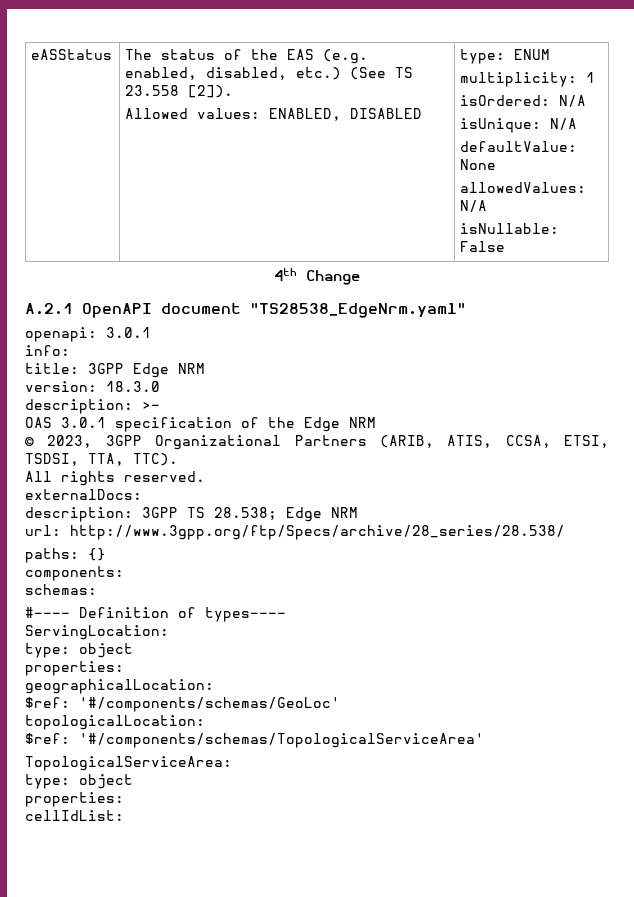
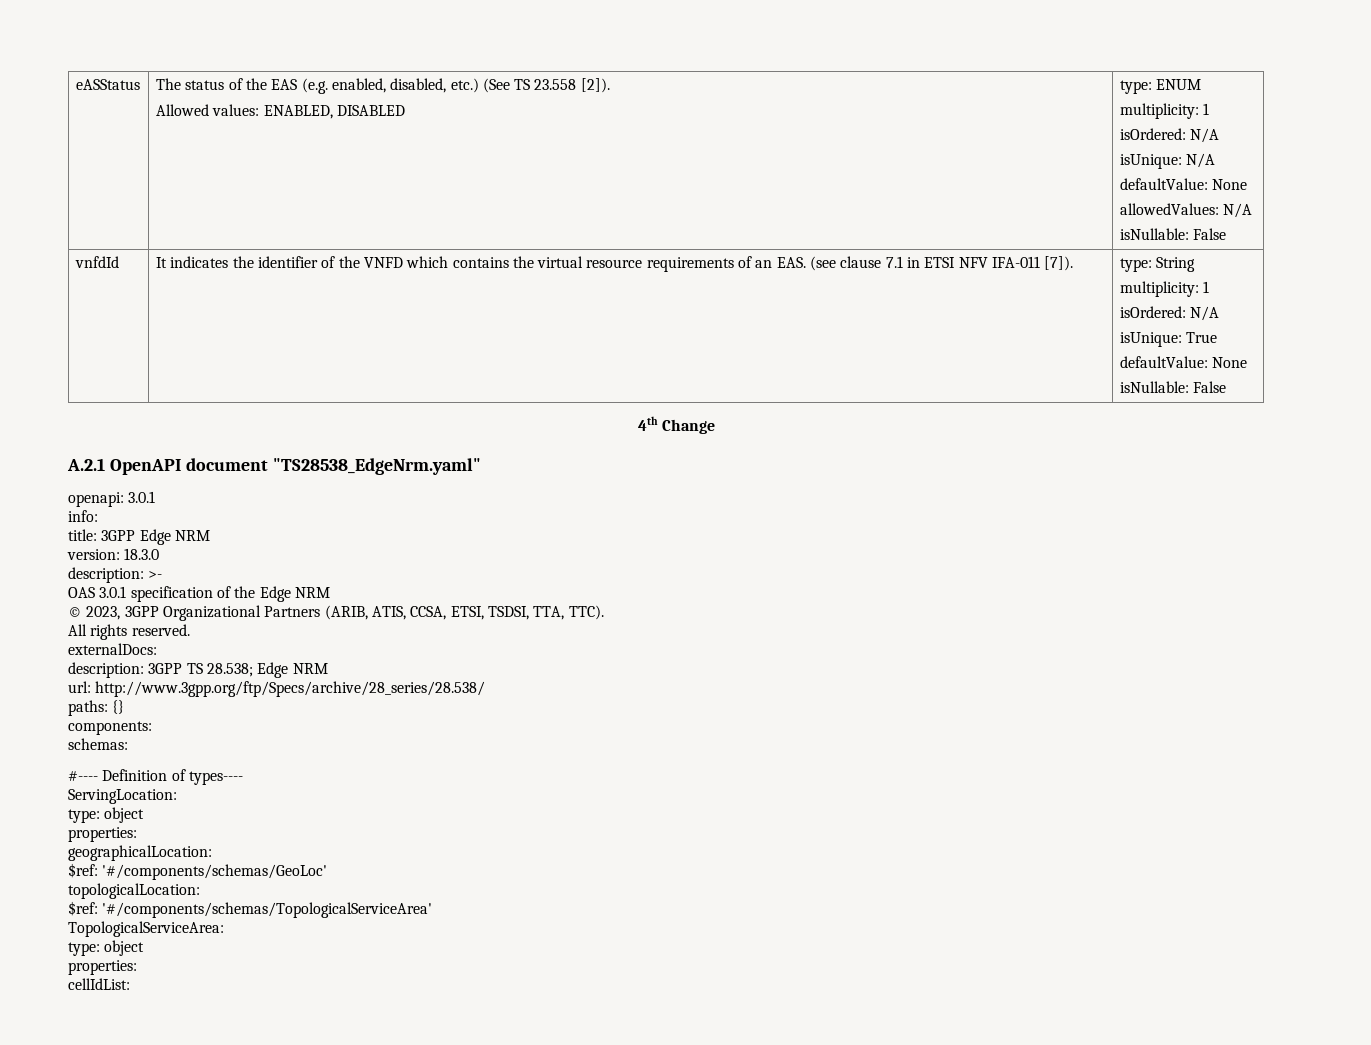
(506, 246) none -> [74,256,119,268] [155,256,1074,272] [1119,257,1196,272] [1119,281,1210,297] [1119,306,1220,321] [1119,332,1218,347] [1119,356,1248,368] [1119,381,1227,393] // vnfdId | It indicates the identifier of the VNFD which contains the virtual resource requirements of an EAS. (see clause 7.1 in ETSI NFV IFA-011 [7]). | type: String // multiplicity: 1 // isOrdered: N/A // isUnique: True // defaultValue: None // isNullable: False

